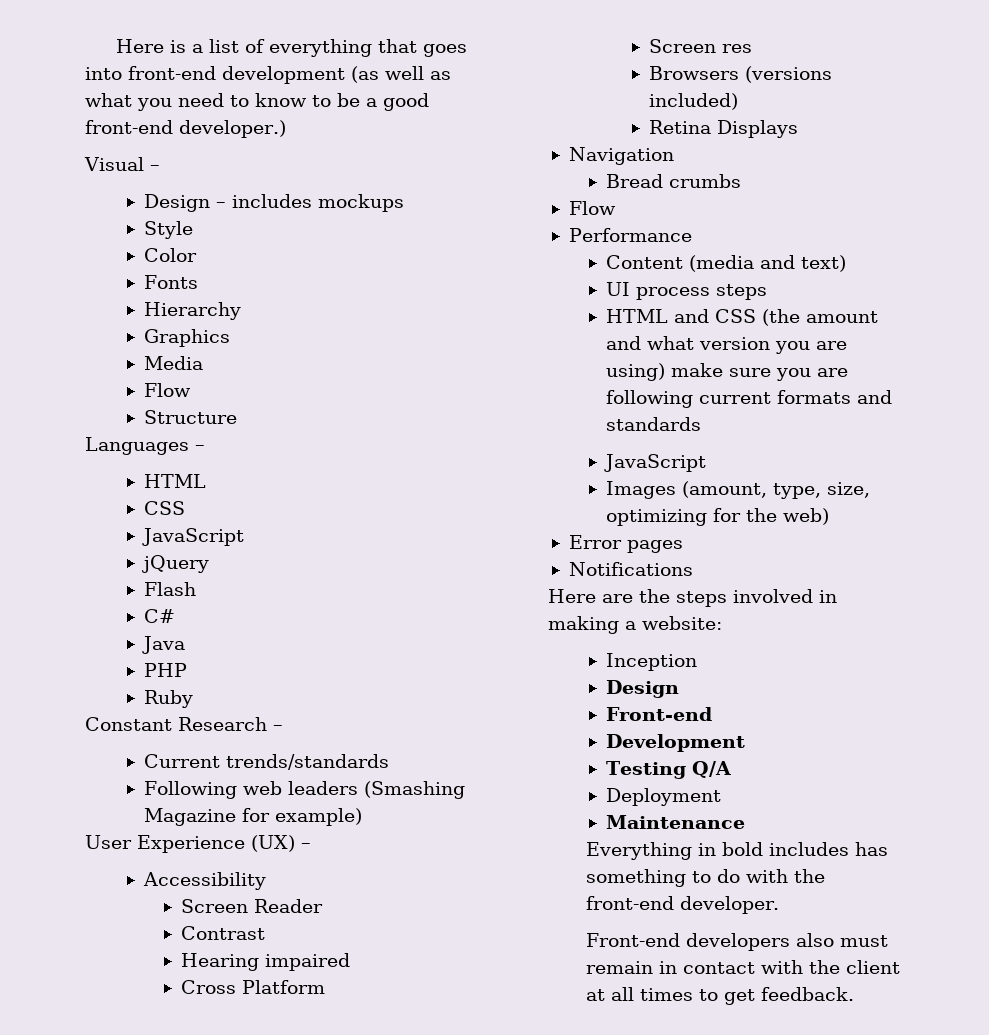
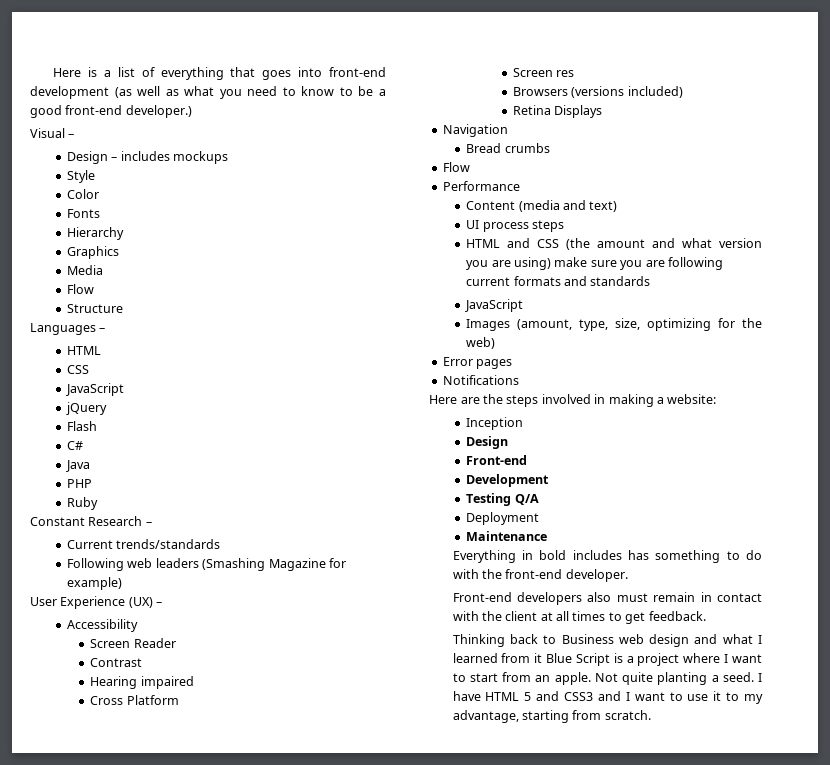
(854, 994) none -> [452,634,762,647] [452,653,762,666] [452,672,762,685] [452,691,764,704] [452,710,651,723] // Thinking back to Business web design and what I learned from it Blue Script is a project where I want to start from an apple. Not quite planting a seed. I have HTML 5 and CSS3 and I want to use it to my advantage, starting from scratch.

